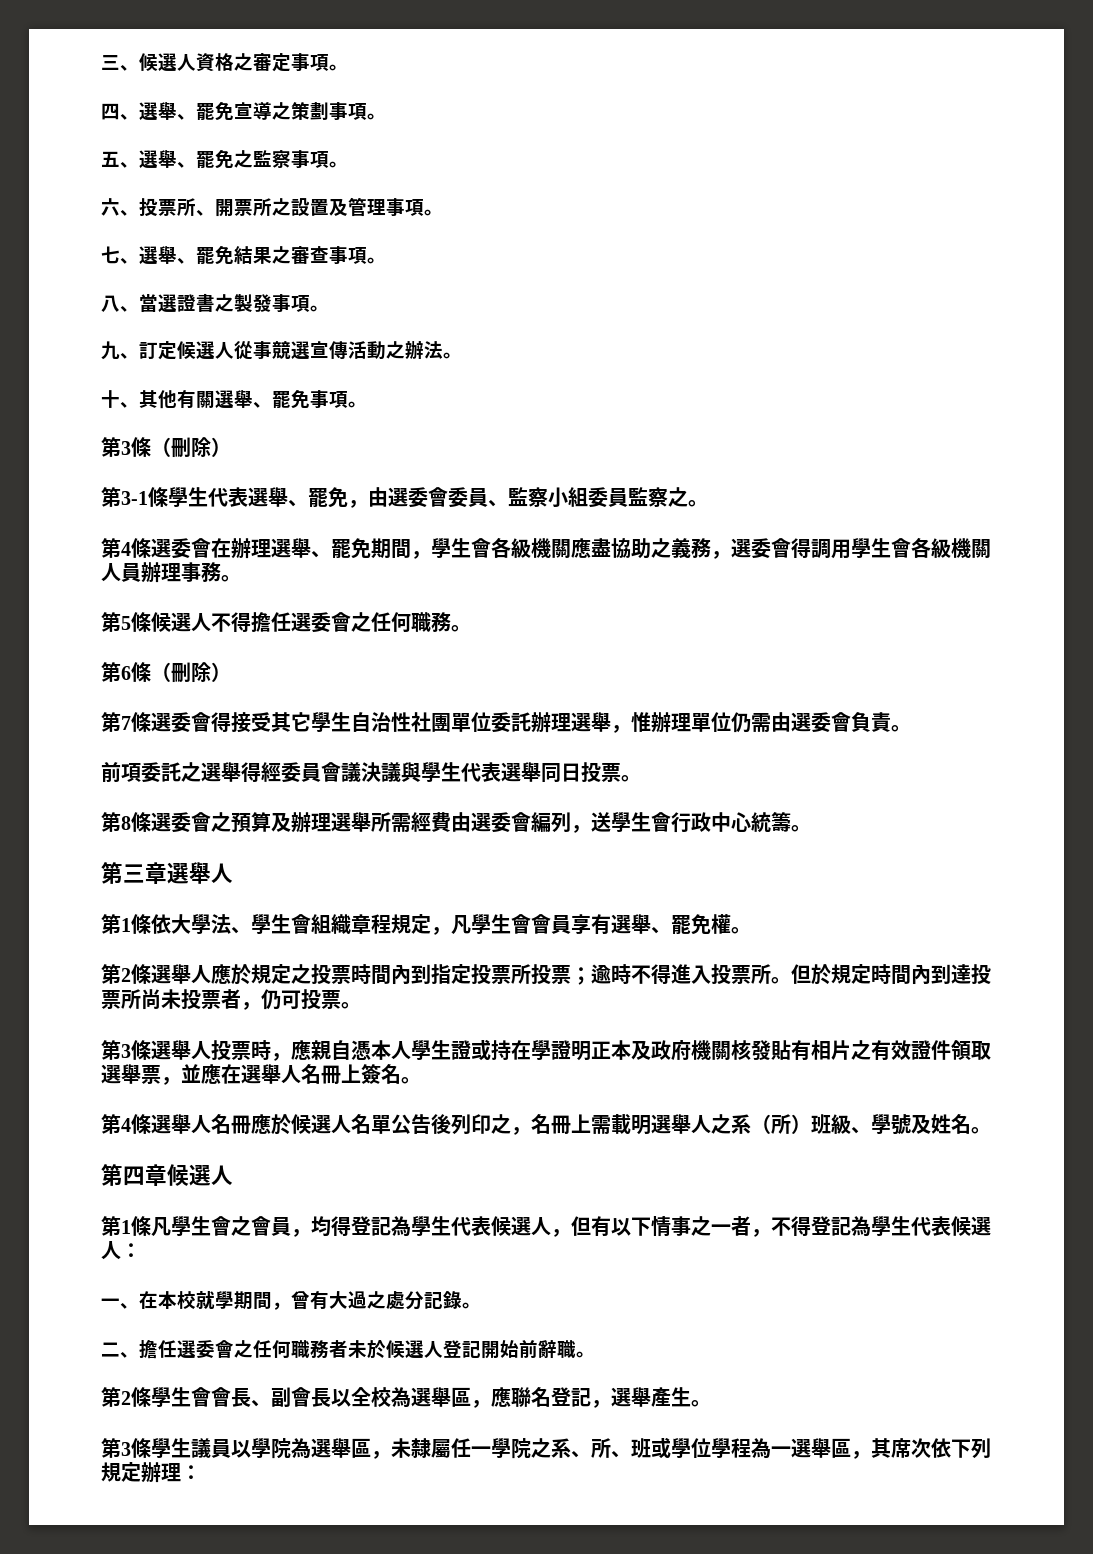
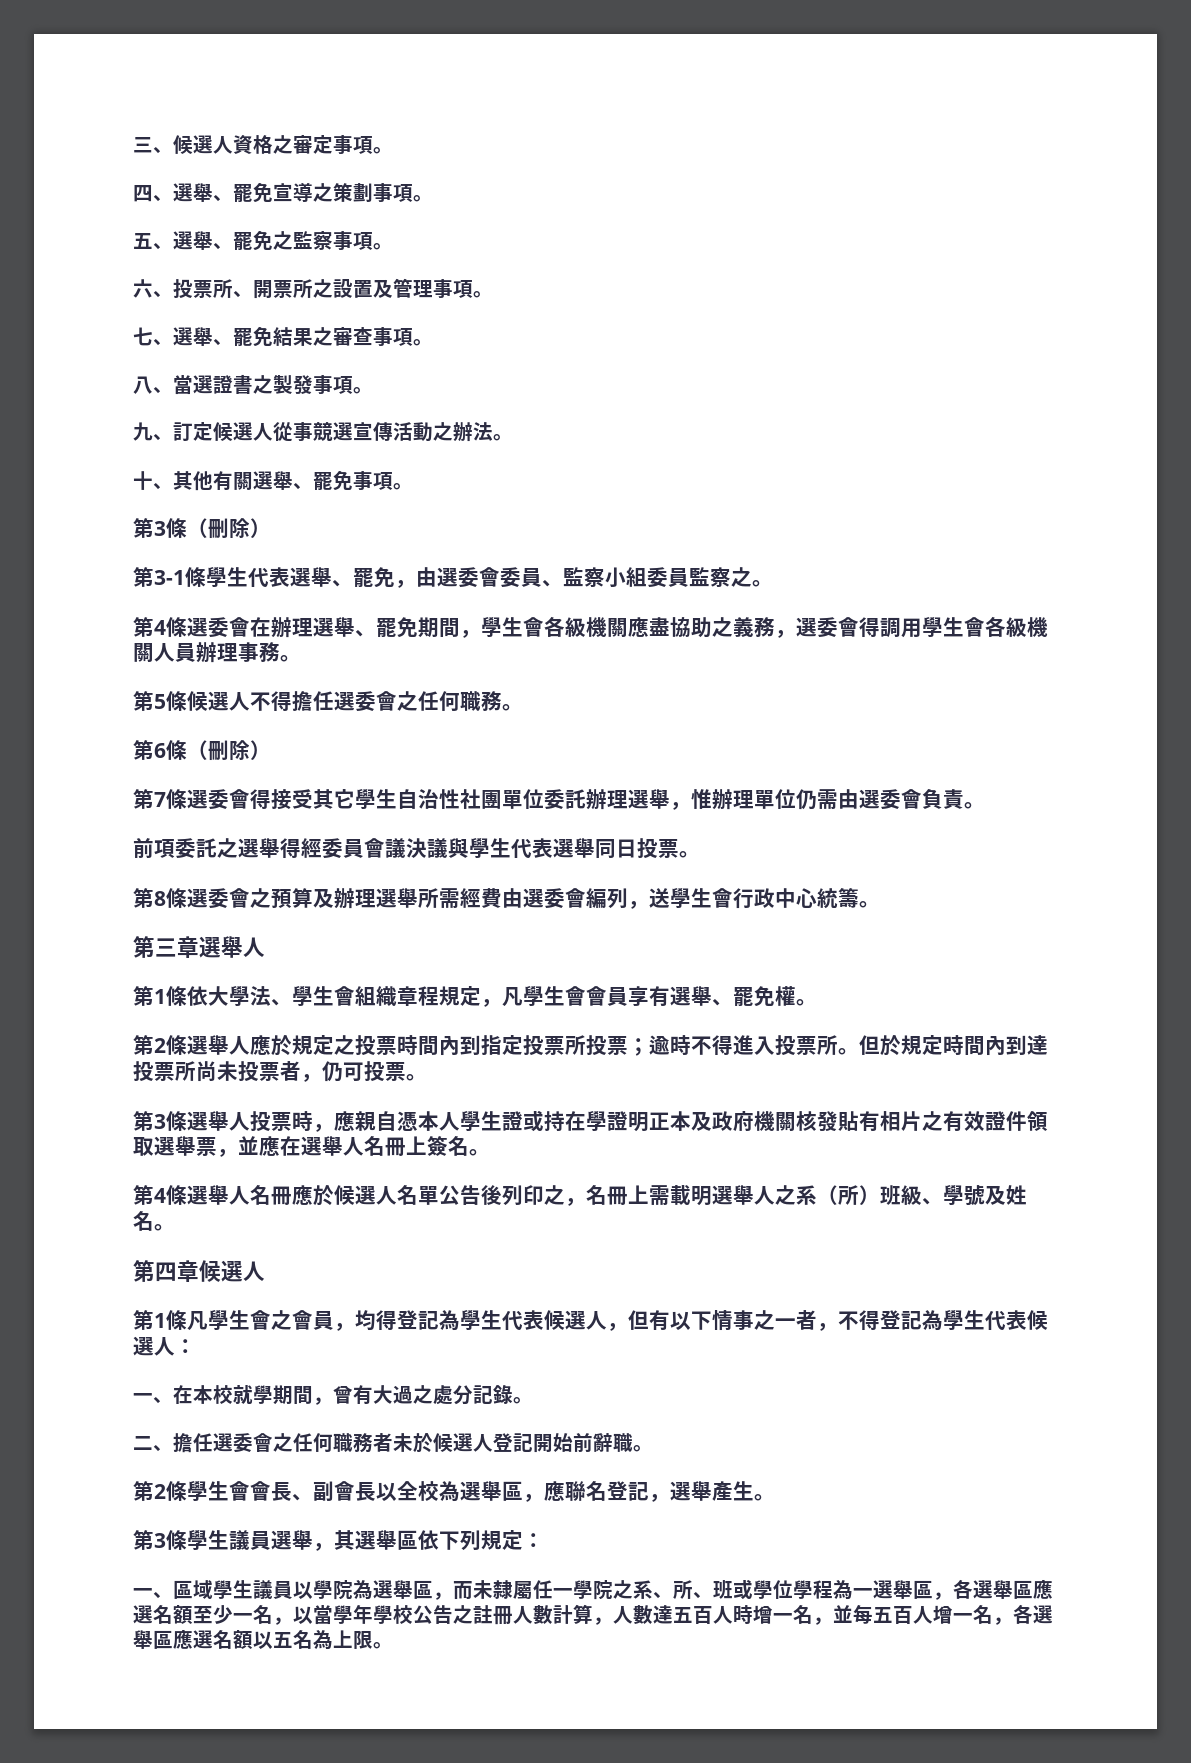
(231, 1448) none -> [271,1530,544,1551] [133,1580,293,1599] 選舉，其選舉區依下列規定： // 一、區域學生議員
(391, 1455) none -> [453,1581,473,1600] 而
[871,1438,991,1459] [101,1462,201,1483] 其席次依下列規定辦理： -> [953,1579,1053,1599] [133,1604,1053,1625] [133,1629,393,1650] 各選舉區應選名額至少一名，以當學年學校公告之註冊人數計算，人數達五百人時增一名，並每五百人增一名，各選舉區應選名額以五名為上限。

